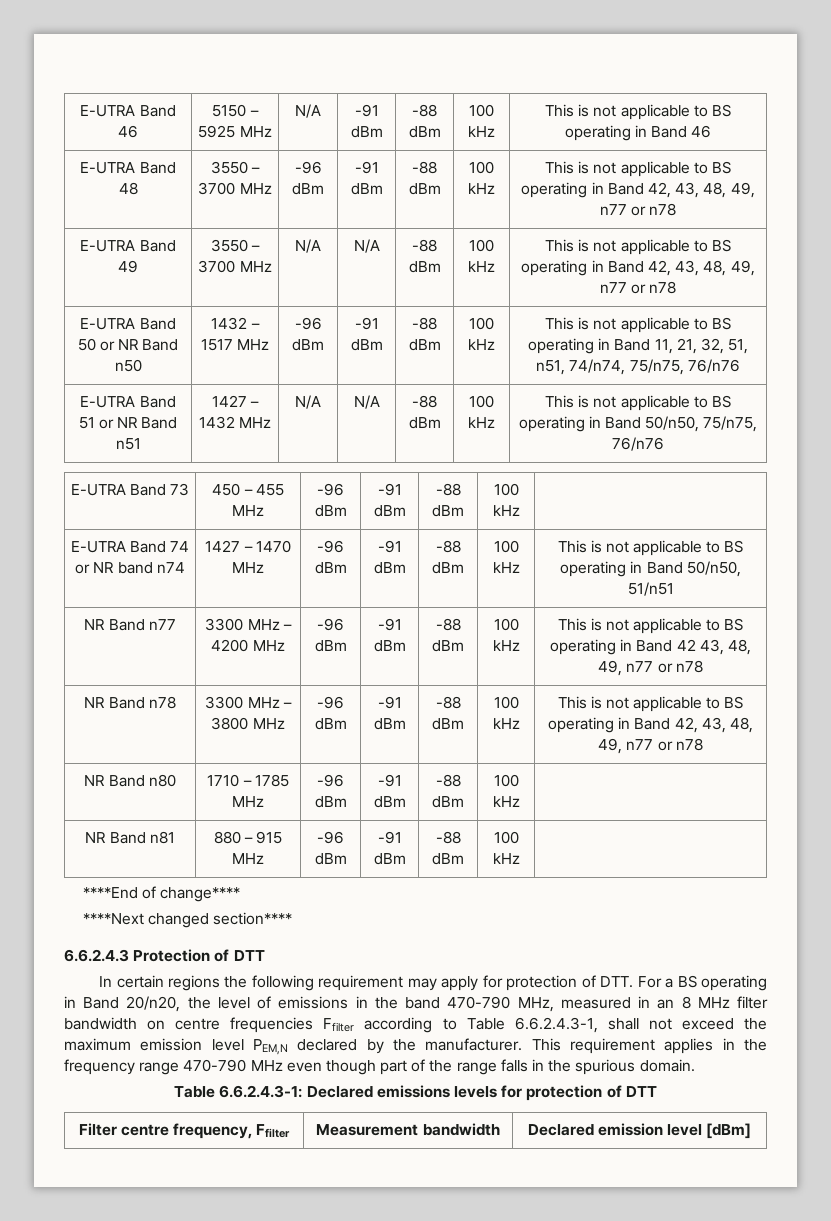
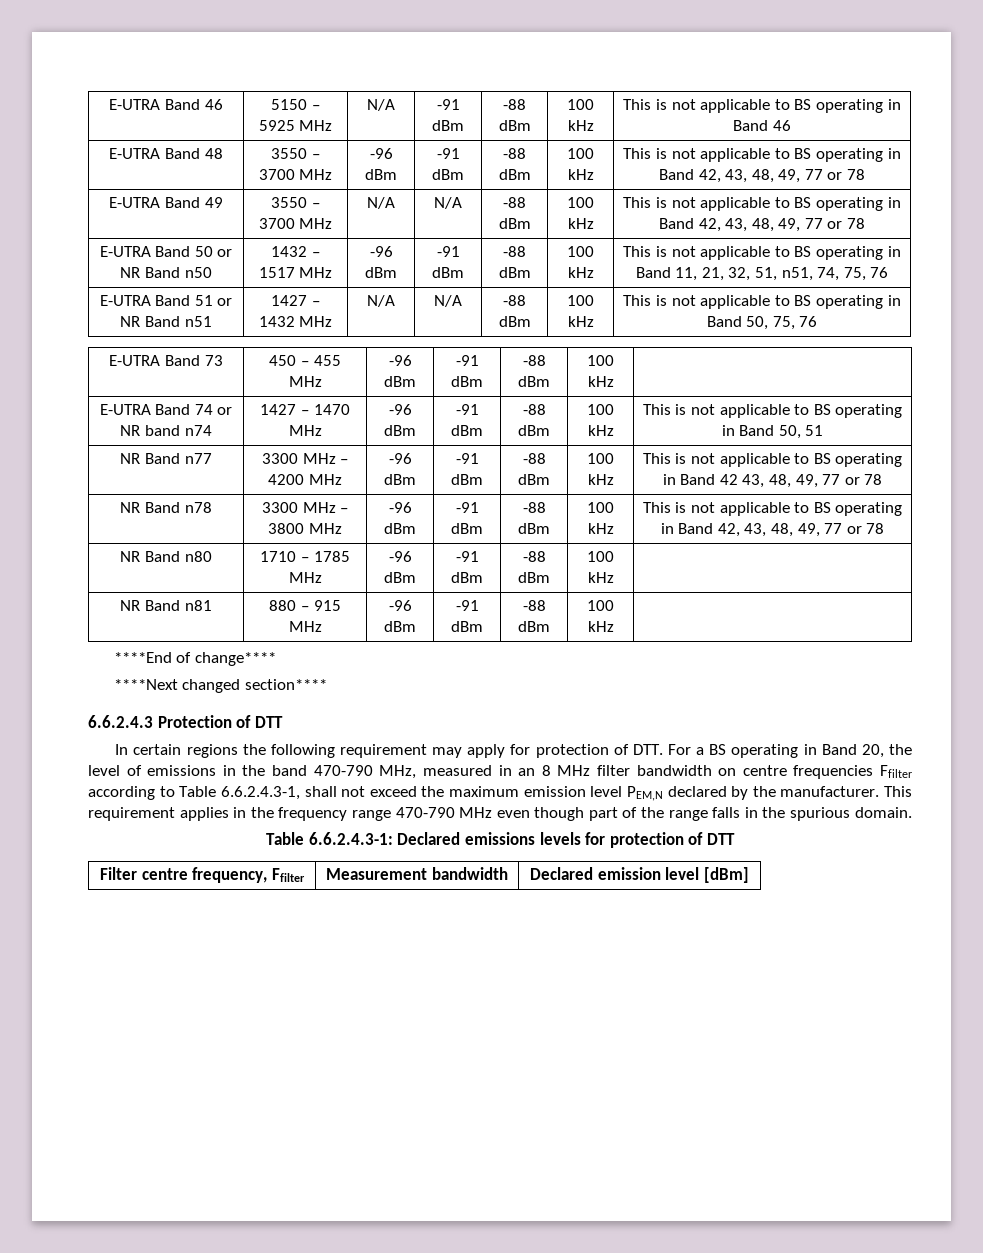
[599,203,677,216] n77 or n78 -> [804,169,866,180] 77 or 78
[599,281,677,294] n77 or n78 -> [804,218,866,229] 77 or 78
[569,359,740,375] 74/n74, 75/n75, 76/n76 -> [817,267,889,281] 74, 75, 76
[645,416,758,432] [612,437,664,451] 50/n50, 75/n75, 76/n76 -> [746,316,818,330] 50, 75, 76
[686,561,741,577] [627,582,674,596] 50/n50, 51/n51 -> [778,425,824,439] 50, 51
[626,660,703,673] n77 or n78 -> [822,474,883,485] 77 or 78
[626,738,703,751] n77 or n78 -> [824,523,885,534] 77 or 78
[126,996,181,1012] 20/n20, -> [861,744,884,758] 20,

